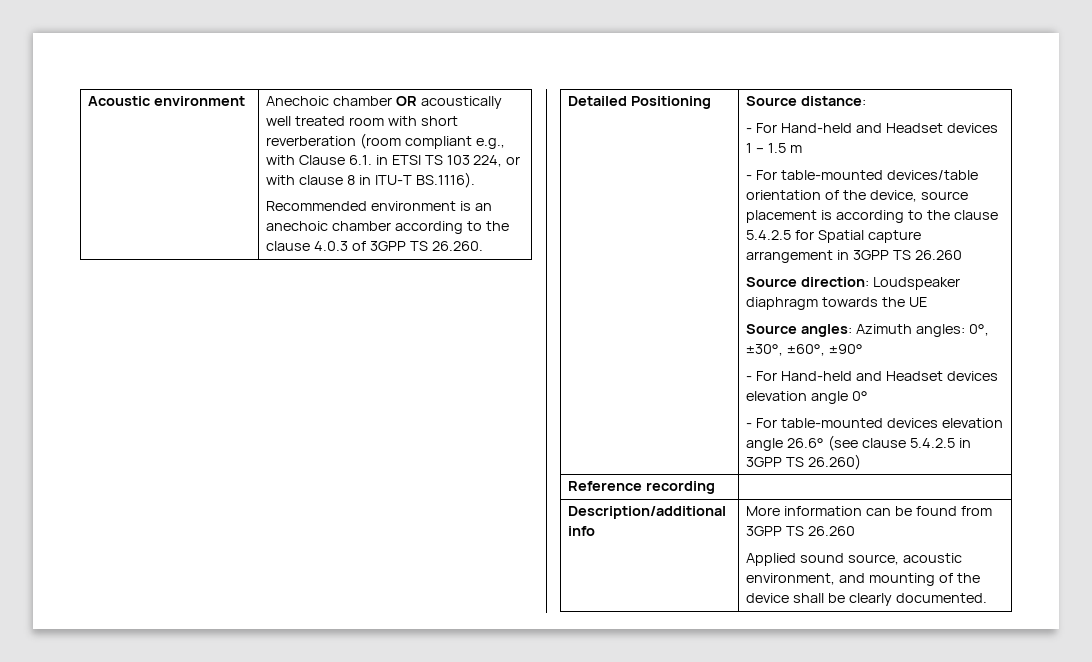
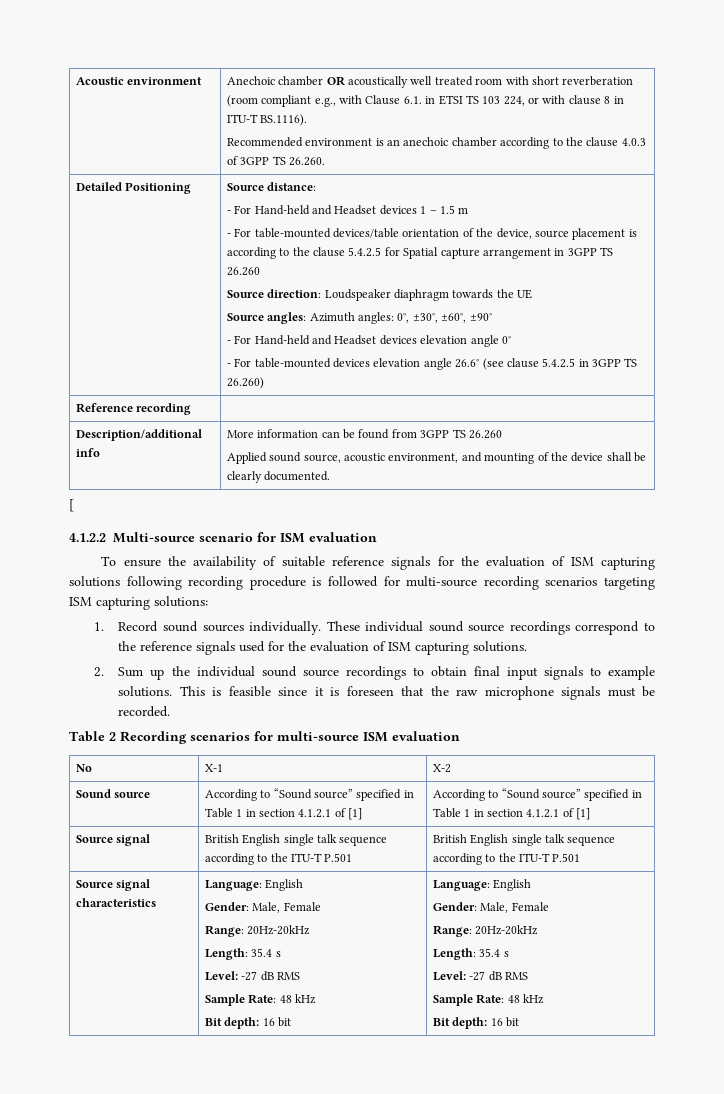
(987, 598) none -> [69,499,74,512] [69,532,377,543] [101,556,655,570] [69,576,656,590] [69,596,208,610] [93,621,656,635] [118,641,528,655] [93,666,655,680] [118,686,656,700] [118,706,171,717] [69,731,460,744] [75,764,92,772] [204,764,223,772] [432,764,451,773] [75,789,151,798] [204,788,414,801] [204,808,363,820] [432,788,642,801] [432,808,591,820] [75,834,151,846] [204,834,388,846] [204,853,353,865] [432,834,616,846] [432,853,581,865] [75,879,151,891] [75,898,156,907] [204,879,304,891] [204,902,321,913] [204,925,311,937] [204,948,281,960] [204,971,301,981] [204,994,317,1006] [204,1017,292,1029] [432,879,532,891] [432,902,549,913] [432,925,539,937] [432,948,509,960] [432,971,529,981] [432,994,545,1006] [432,1017,520,1029] // [ // 4.1.2.2 Multi-source scenario for ISM evaluation // To ensure the availability of suitable reference signals for the evaluation of ISM capturing solutions following recording procedure is followed for multi-source recording scenarios targeting ISM capturing solutions: // 1. Record sound sources individually. These individual sound source recordings correspond to the reference signals used for the evaluation of ISM capturing solutions. // 2. Sum up the individual sound source recordings to obtain final input signals to example solutions. This is feasible since it is foreseen that the raw microphone signals must be recorded. // Table 2 Recording scenarios for multi-source ISM evaluation // No | X-1 | X-2 // Sound source | According to “Sound source” specified in Table 1 in section 4.1.2.1 of [1] | According to “Sound source” specified in Table 1 in section 4.1.2.1 of [1] // Source signal | British English single talk sequence according to the ITU-T P.501 | British English single talk sequence according to the ITU-T P.501 // Source signal characteristics | Language: English // Gender: Male, Female // Range: 20Hz-20kHz // Length: 35.4 s // Level: -27 dB RMS // Sample Rate: 48 kHz // Bit depth: 16 bit | Language: English // Gender: Male, Female // Range: 20Hz-20kHz // Length: 35.4 s // Level: -27 dB RMS // Sample Rate: 48 kHz // Bit depth: 16 bit

